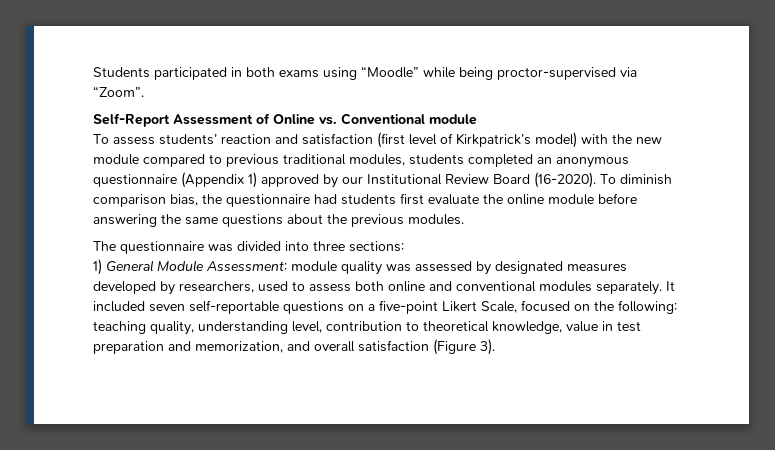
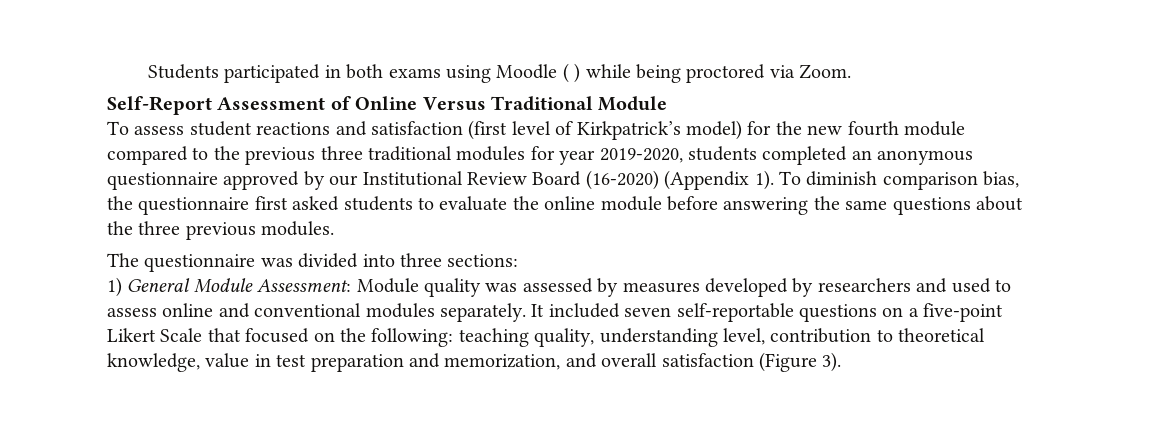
[361,66,637,80] [93,86,144,97] “Moodle” while being proctor-supervised via “Zoom”. -> [496,63,852,83] Moodle ( ) while being proctored via Zoom.
[319,113,477,125] vs. Conventional module -> [422,96,668,111] Versus Traditional Module
[159,134,271,145] students’ reaction -> [189,121,331,136] student reactions
[581,134,608,144] with -> [747,121,772,135] for
(662, 140) none -> [847,121,899,136] fourth
[226,154,405,167] previous traditional modules, -> [213,146,683,165] the previous three traditional modules for year 2019-2020,
[181,172,257,188] (Appendix 1) -> (218, 181) none
[534,172,596,188] (16-2020). -> [585,170,774,190] (16-2020) (Appendix 1).
[314,193,424,205] had students first -> [254,196,434,211] first asked students to
(347, 219) none -> [138,221,181,235] three
[291,261,337,272] module -> [356,278,419,293] Module
[495,261,563,274] designated -> (619, 287) none
[179,281,254,293] researchers, -> [817,278,948,293] researchers and
[355,281,384,291] both -> (157, 312) none
[481,301,517,313] Scale, -> [160,328,241,342] Scale that

